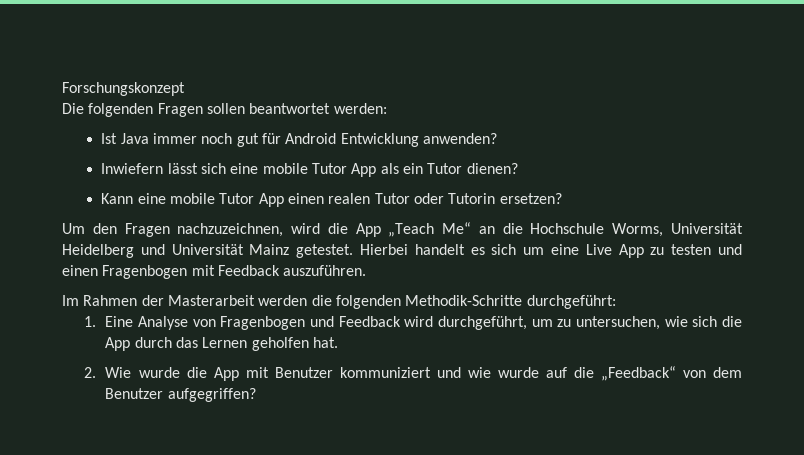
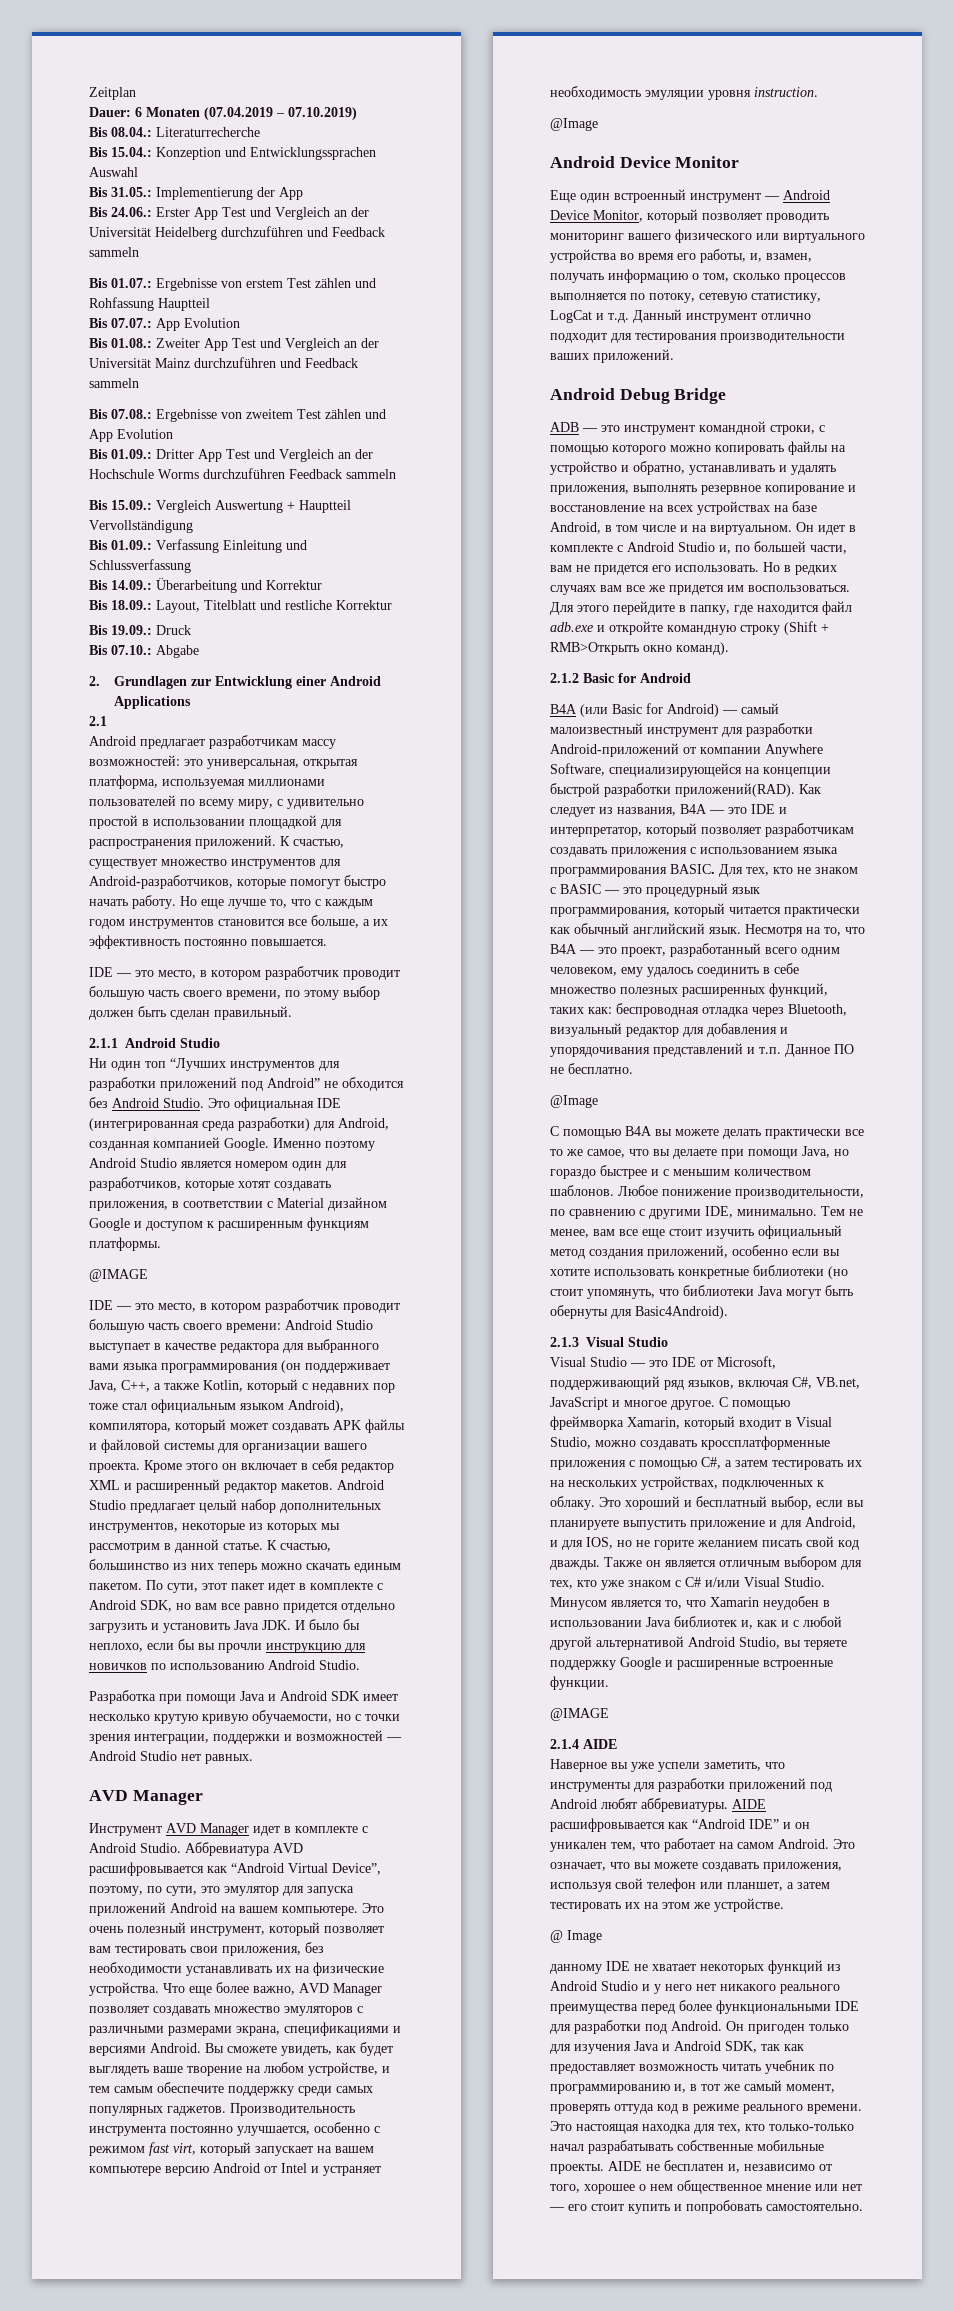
[62,82,185,96] [62,103,387,117] [101,133,497,147] [101,163,518,177] [101,193,562,207] [62,222,743,237] [62,244,742,258] [62,265,367,279] [62,295,616,309] [83,316,743,330] [105,337,339,351] [83,366,742,381] [105,388,256,402] Forschungskonzept // Die folgenden Fragen sollen beantwortet werden: // Ist Java immer noch gut für Android Entwicklung anwenden? // Inwiefern lässt sich eine mobile Tutor App als ein Tutor dienen? // Kann eine mobile Tutor App einen realen Tutor oder Tutorin ersetzen? // Um den Fragen nachzuzeichnen, wird die App „Teach Me“ an die Hochschule Worms, Universität Heidelberg und Universität Mainz getestet. Hierbei handelt es sich um eine Live App zu testen und einen Fragenbogen mit Feedback auszuführen. // Im Rahmen der Masterarbeit werden die folgenden Methodik-Schritte durchgeführt: // 1. Eine Analyse von Fragenbogen und Feedback wird durchgeführt, um zu untersuchen, wie sich die App durch das Lernen geholfen hat. // 2. Wie wurde die App mit Benutzer kommuniziert und wie wurde auf die „Feedback“ von dem Benutzer aufgegriffen? -> [89,87,136,100] [89,107,357,120] [89,127,260,137] [89,147,376,160] [89,167,138,177] [89,187,303,200] [89,207,369,220] [89,226,385,240] [89,247,139,257] [89,278,376,291] [89,297,210,311] [89,318,240,331] [89,338,379,351] [89,357,358,368] [89,378,139,388] [89,409,386,422] [89,429,173,442] [89,449,373,462] [89,468,396,479] [89,500,351,513] [89,520,193,533] [89,539,307,553] [89,559,191,573] [89,578,322,593] [89,600,392,613] [89,625,191,635] [89,645,199,658] [89,676,381,689] [113,696,191,709] [89,716,107,726] [89,735,336,749] [89,755,358,769] [89,775,325,789] [89,795,364,809] [89,815,342,829] [89,835,344,849] [89,859,341,869] [89,875,386,889] [89,895,373,909] [89,915,388,929] [89,935,327,949] [89,966,400,980] [89,986,380,1000] [89,1006,292,1020] [89,1038,220,1048] [89,1058,340,1071] [89,1077,404,1091] [89,1097,341,1111] [89,1117,389,1131] [89,1137,375,1151] [89,1158,347,1171] [89,1177,331,1191] [89,1197,387,1211] [89,1217,369,1231] [89,1237,161,1251] [89,1269,148,1282] [89,1299,400,1313] [89,1319,373,1333] [89,1339,379,1353] [89,1360,390,1373] [89,1379,395,1393] [89,1399,344,1413] [89,1419,405,1433] [89,1439,367,1453] [89,1459,394,1473] [89,1479,384,1493] [89,1499,381,1513] [89,1523,340,1533] [89,1539,331,1553] [89,1559,401,1573] [89,1580,383,1593] [89,1600,395,1613] [89,1619,360,1633] [89,1639,366,1653] [89,1660,360,1670] [89,1690,398,1704] [89,1710,400,1724] [89,1730,402,1744] [89,1751,253,1764] [89,1790,203,1805] [89,1823,368,1836] [89,1842,303,1856] [89,1862,381,1876] [89,1886,354,1896] [89,1902,384,1916] [89,1922,384,1936] [89,1942,324,1956] [89,1962,384,1976] [89,1982,382,1996] [89,2006,363,2016] [89,2022,401,2036] [89,2042,393,2056] [89,2062,390,2076] [89,2082,373,2096] [89,2103,355,2116] [89,2122,380,2136] [89,2142,374,2156] [89,2163,381,2176] [550,86,818,100] [550,118,598,131] [550,156,740,168] [550,189,830,203] [550,209,829,223] [550,229,865,243] [550,249,812,263] [550,269,846,283] [550,293,821,303] [550,309,811,323] [550,333,845,343] [550,349,674,363] [550,388,727,404] [550,421,825,435] [550,441,846,455] [550,461,836,475] [550,485,856,495] [550,501,817,515] [550,522,856,535] [550,541,847,554] [550,562,837,575] [550,585,850,595] [550,601,852,615] [550,621,829,635] [550,642,729,655] [550,673,691,683] [550,703,779,717] [550,723,813,737] [550,743,823,757] [550,763,831,777] [550,783,821,797] [550,804,787,817] [550,823,854,837] [550,847,838,857] [550,864,858,877] [550,883,760,897] [550,903,860,917] [550,923,865,937] [550,943,840,957] [550,963,799,977] [550,983,828,997] [550,1003,847,1017] [550,1023,788,1037] [550,1043,854,1057] [550,1063,633,1074] [550,1095,598,1108] [550,1126,864,1139] [550,1146,849,1159] [550,1165,811,1179] [550,1185,864,1199] [550,1206,863,1219] [550,1225,842,1239] [550,1245,840,1259] [550,1265,848,1279] [550,1285,853,1299] [550,1305,728,1319] [550,1337,668,1347] [550,1356,776,1369] [550,1376,860,1390] [550,1397,790,1410] [550,1416,832,1430] [550,1436,830,1450] [550,1457,862,1470] [550,1476,824,1490] [550,1496,864,1510] [550,1517,856,1530] [550,1536,859,1550] [550,1556,862,1570] [550,1577,825,1590] [550,1596,830,1610] [550,1616,842,1629] [550,1636,847,1650] [550,1657,833,1670] [550,1676,609,1690] [550,1708,609,1721] [550,1739,617,1749] [550,1759,785,1772] [550,1778,832,1792] [550,1798,766,1812] [550,1818,810,1832] [550,1838,855,1852] [550,1862,842,1872] [550,1878,830,1892] [550,1898,784,1912] [550,1930,602,1943] [550,1960,841,1974] [550,1981,840,1994] [550,2000,859,2014] [550,2020,849,2034] [550,2041,804,2054] [550,2060,834,2074] [550,2080,835,2094] [550,2104,862,2114] [550,2121,854,2134] [550,2140,824,2154] [550,2160,832,2174] [550,2180,862,2194] [549,2200,863,2214] Zeitplan // Dauer: 6 Monaten (07.04.2019 – 07.10.2019) // Bis 08.04.: Literaturrecherche // Bis 15.04.: Konzeption und Entwicklungssprachen Auswahl // Bis 31.05.: Implementierung der App // Bis 24.06.: Erster App Test und Vergleich an der Universität Heidelberg durchzuführen und Feedback sammeln // Bis 01.07.: Ergebnisse von erstem Test zählen und Rohfassung Hauptteil // Bis 07.07.: App Evolution // Bis 01.08.: Zweiter App Test und Vergleich an der Universität Mainz durchzuführen und Feedback sammeln // Bis 07.08.: Ergebnisse von zweitem Test zählen und App Evolution // Bis 01.09.: Dritter App Test und Vergleich an der Hochschule Worms durchzuführen Feedback sammeln // Bis 15.09.: Vergleich Auswertung + Hauptteil Vervollständigung // Bis 01.09.: Verfassung Einleitung und Schlussverfassung // Bis 14.09.: Überarbeitung und Korrektur // Bis 18.09.: Layout, Titelblatt und restliche Korrektur // Bis 19.09.: Druck // Bis 07.10.: Abgabe // 2. Grundlagen zur Entwicklung einer Android Applications // 2.1 // Android предлагает разработчикам массу возможностей: это универсальная, открытая платформа, используемая миллионами пользователей по всему миру, с удивительно простой в использовании площадкой для распространения приложений. К счастью, существует множество инструментов для Android-разработчиков, которые помогут быстро начать работу. Но еще лучше то, что с каждым годом инструментов становится все больше, а их эффективность постоянно повышается. // IDE — это место, в котором разработчик проводит большую часть своего времени, по этому выбор должен быть сделан правильный. // 2.1.1 Android Studio // Ни один топ “Лучших инструментов для разработки приложений под Android” не обходится без Android Studio. Это официальная IDE (интегрированная среда разработки) для Android, созданная компанией Google. Именно поэтому Android Studio является номером один для разработчиков, которые хотят создавать приложения, в соответствии с Material дизайном Google и доступом к расширенным функциям платформы. // @IMAGE // IDE — это место, в котором разработчик проводит большую часть своего времени: Android Studio выступает в качестве редактора для выбранного вами языка программирования (он поддерживает Java, C++, а также Kotlin, который с недавних пор тоже стал официальным языком Android), компилятора, который может создавать APK файлы и файловой системы для организации вашего проекта. Кроме этого он включает в себя редактор XML и расширенный редактор макетов. Android Studio предлагает целый набор дополнительных инструментов, некоторые из которых мы рассмотрим в данной статье. К счастью, большинство из них теперь можно скачать единым пакетом. По сути, этот пакет идет в комплекте с Android SDK, но вам все равно придется отдельно загрузить и установить Java JDK. И было бы неплохо, если бы вы прочли инструкцию для новичков по использованию Android Studio. // Разработка при помощи Java и Android SDK имеет несколько крутую кривую обучаемости, но с точки зрения интеграции, поддержки и возможностей — Android Studio нет равных. // AVD Manager // Инструмент AVD Manager идет в комплекте с Android Studio. Аббревиатура AVD расшифровывается как “Android Virtual Device”, поэтому, по сути, это эмулятор для запуска приложений Android на вашем компьютере. Это очень полезный инструмент, который позволяет вам тестировать свои приложения, без необходимости устанавливать их на физические устройства. Что еще более важно, AVD Manager позволяет создавать множество эмуляторов с различными размерами экрана, спецификациями и версиями Android. Вы сможете увидеть, как будет выглядеть ваше творение на любом устройстве, и тем самым обеспечите поддержку среди самых популярных гаджетов. Производительность инструмента постоянно улучшается, особенно с режимом fast virt, который запускает на вашем компьютере версию Android от Intel и устраняет необходимость эмуляции уровня instruction. // @Image // Android Device Monitor // Еще один встроенный инструмент — Android Device Monitor, который позволяет проводить мониторинг вашего физического или виртуального устройства во время его работы, и, взамен, получать информацию о том, сколько процессов выполняется по потоку, сетевую статистику, LogCat и т.д. Данный инструмент отлично подходит для тестирования производительности ваших приложений. // Android Debug Bridge // ADB — это инструмент командной строки, с помощью которого можно копировать файлы на устройство и обратно, устанавливать и удалять приложения, выполнять резервное копирование и восстановление на всех устройствах на базе Android, в том числе и на виртуальном. Он идет в комплекте с Android Studio и, по большей части, вам не придется его использовать. Но в редких случаях вам все же придется им воспользоваться. Для этого перейдите в папку, где находится файл adb.exe и откройте командную строку (Shift + RMB>Открыть окно команд). // 2.1.2 Basic for Android // B4A (или Basic for Android) — самый малоизвестный инструмент для разработки Android-приложений от компании Anywhere Software, специализирующейся на концепции быстрой разработки приложений(RAD). Как следует из названия, B4A — это IDE и интерпретатор, который позволяет разработчикам создавать приложения с использованием языка программирования BASIC. Для тех, кто не знаком с BASIC — это процедурный язык программирования, который читается практически как обычный английский язык. Несмотря на то, что B4A — это проект, разработанный всего одним человеком, ему удалось соединить в себе множество полезных расширенных функций, таких как: беспроводная отладка через Bluetooth, визуальный редактор для добавления и упорядочивания представлений и т.п. Данное ПО не бесплатно. // @Image // С помощью B4A вы можете делать практически все то же самое, что вы делаете при помощи Java, но гораздо быстрее и с меньшим количеством шаблонов. Любое понижение производительности, по сравнению с другими IDE, минимально. Тем не менее, вам все еще стоит изучить официальный метод создания приложений, особенно если вы хотите использовать конкретные библиотеки (но стоит упомянуть, что библиотеки Java могут быть обернуты для Basic4Android). // 2.1.3 Visual Studio // Visual Studio — это IDE от Microsoft, поддерживающий ряд языков, включая C#, VB.net, JavaScript и многое другое. С помощью фреймворка Xamarin, который входит в Visual Studio, можно создавать кроссплатформенные приложения с помощью C#, а затем тестировать их на нескольких устройствах, подключенных к облаку. Это хороший и бесплатный выбор, если вы планируете выпустить приложение и для Android, и для IOS, но не горите желанием писать свой код дважды. Также он является отличным выбором для тех, кто уже знаком с C# и/или Visual Studio. Минусом является то, что Xamarin неудобен в использовании Java библиотек и, как и с любой другой альтернативой Android Studio, вы теряете поддержку Google и расширенные встроенные функции. // @IMAGE // 2.1.4 AIDE // Наверное вы уже успели заметить, что инструменты для разработки приложений под Android любят аббревиатуры. AIDE расшифровывается как “Android IDE” и он уникален тем, что работает на самом Android. Это означает, что вы можете создавать приложения, используя свой телефон или планшет, а затем тестировать их на этом же устройстве. // @ Image // данному IDE не хватает некоторых функций из Android Studio и у него нет никакого реального преимущества перед более функциональными IDE для разработки под Android. Он пригоден только для изучения Java и Android SDK, так как предоставляет возможность читать учебник по программированию и, в тот же самый момент, проверять оттуда код в режиме реального времени. Это настоящая находка для тех, кто только-только начал разрабатывать собственные мобильные проекты. AIDE не бесплатен и, независимо от того, хорошее о нем общественное мнение или нет — его стоит купить и попробовать самостоятельно.

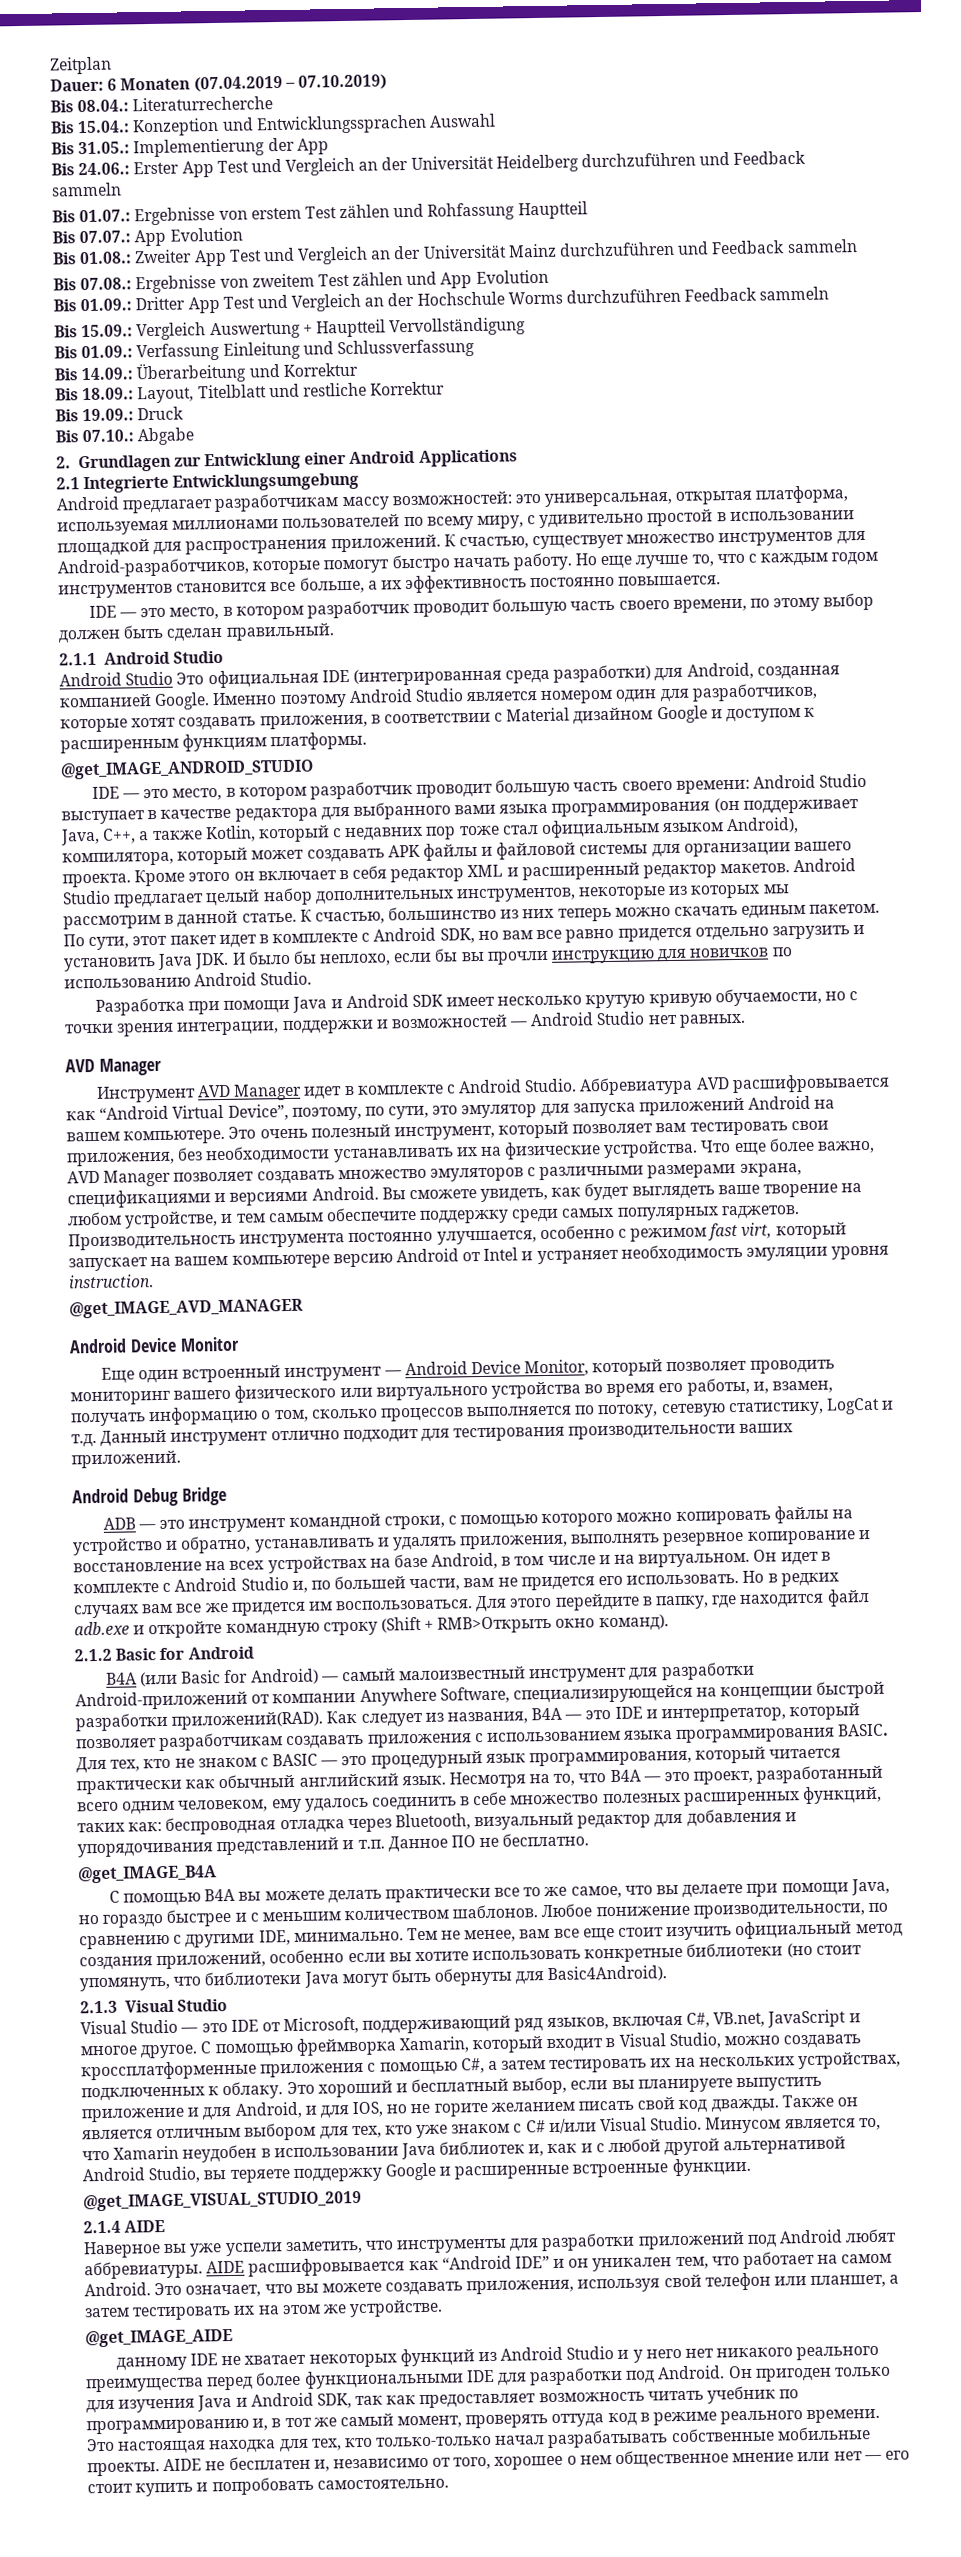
(107, 721) none -> [83,472,360,494] Integrierte Entwicklungsumgebung
[89,1058,340,1071] [89,1077,404,1091] [89,1097,204,1108] Ни один топ “Лучших инструментов для разработки приложений под Android” не обходится без Android Studio. -> [59,671,174,687] Android Studio
[89,1269,148,1282] @IMAGE -> [60,759,314,780] @get_IMAGE_ANDROID_STUDIO
[550,118,598,131] @Image -> [69,1298,304,1319] @get_IMAGE_AVD_MANAGER
[550,1095,598,1108] @Image -> [78,1865,217,1884] @get_IMAGE_B4A
[550,1708,609,1721] @IMAGE -> [83,2190,362,2212] @get_IMAGE_VISUAL_STUDIO_2019
[550,1930,602,1943] @ Image -> [85,2328,233,2348] @get_IMAGE_AIDE

